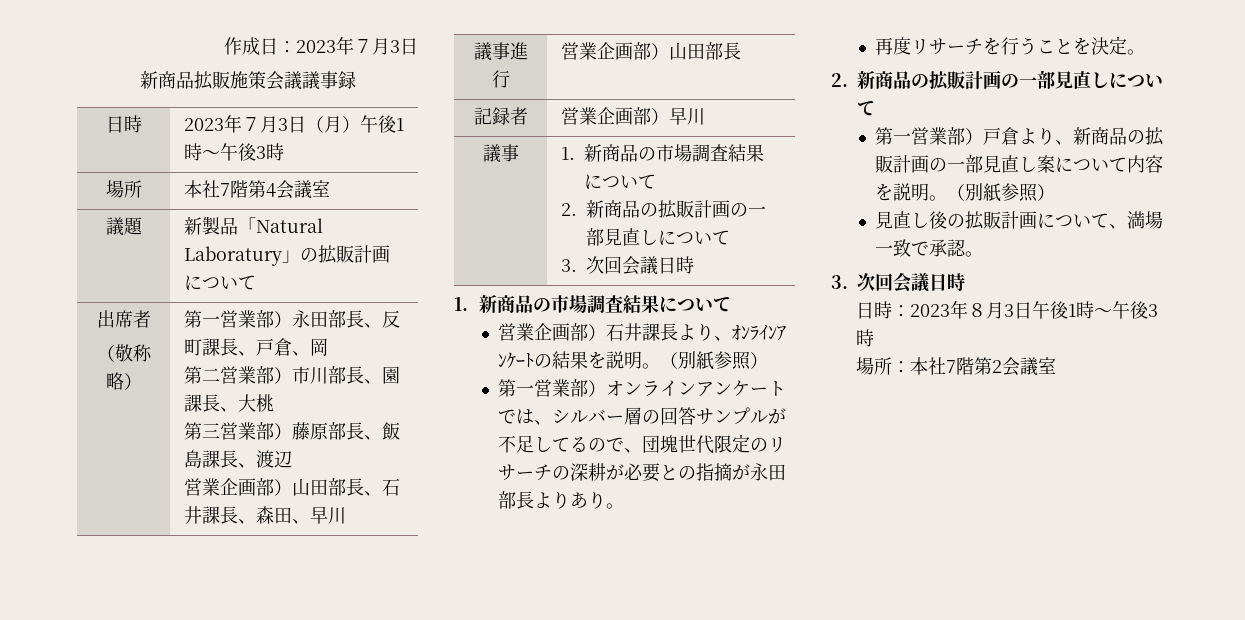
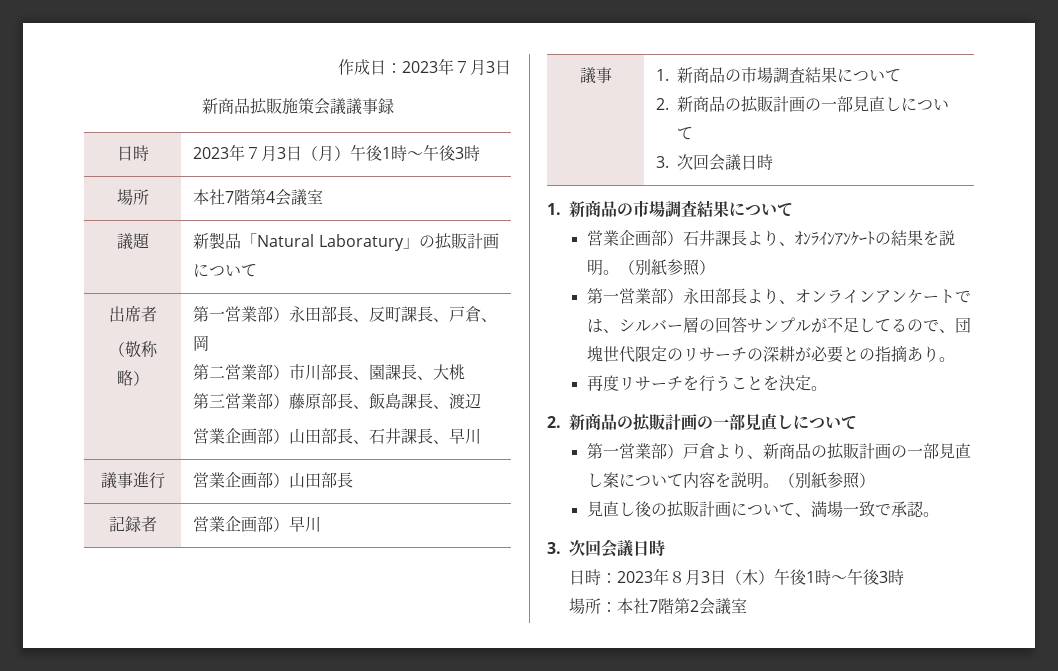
[255,506,310,524] 森田、 -> (450, 442) none
(607, 388) none -> [682,288,795,304] 永田部長より、
[732,463,787,481] [498,491,571,509] が永田部長より -> (907, 353) none
(1032, 310) none -> [725,569,774,585] （木）

